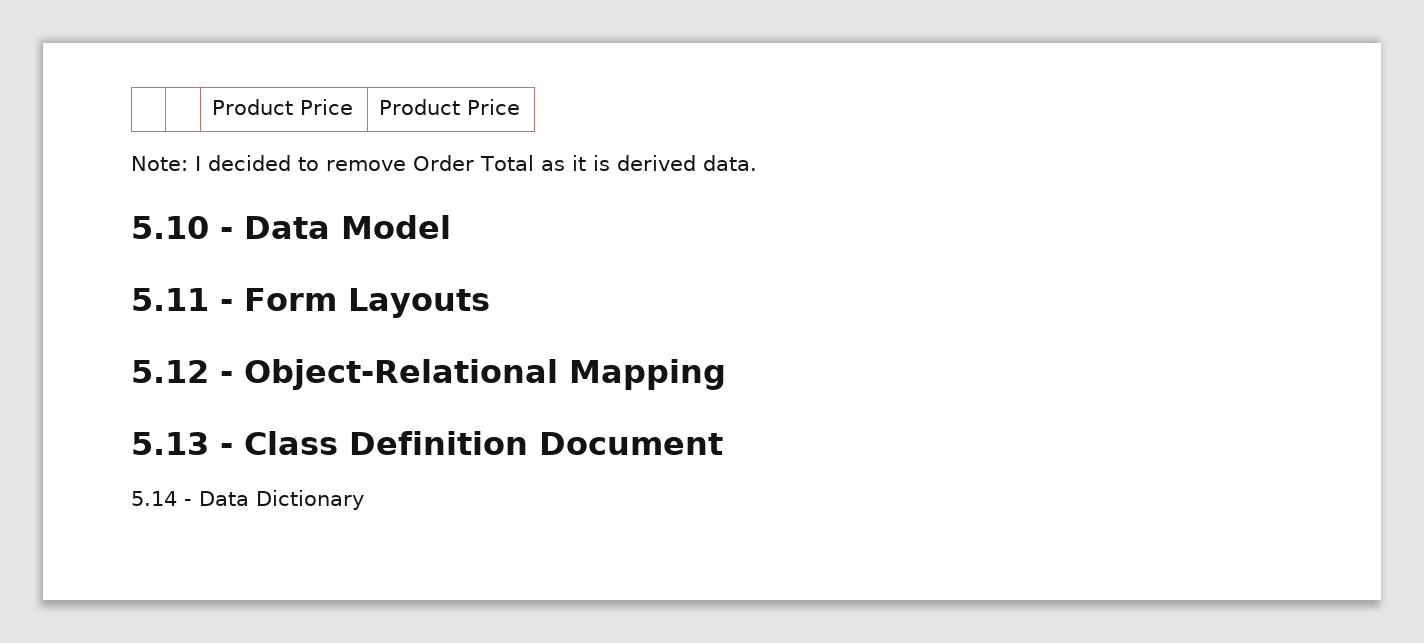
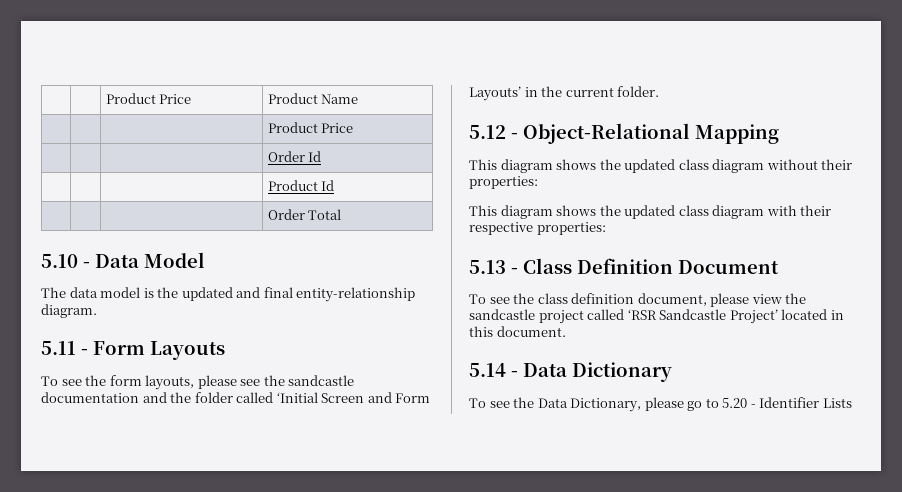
[212,99,354,115] [379,99,521,115] [131,155,757,171] [131,215,451,239] [131,288,490,318] [131,359,726,390] | | Product Price | Product Price // Note: I decided to remove Order Total as it is derived data. // 5.10 - Data Model // 5.11 - Form Layouts // 5.12 - Object-Relational Mapping -> [105,93,192,104] [267,93,359,104] [267,122,354,133] [267,151,322,162] [267,180,335,191] [267,209,342,220] [41,252,205,268] [41,287,416,302] [41,304,97,318] [41,341,225,360] [41,375,355,390] [41,392,431,403] [469,86,660,101] [469,123,779,144] [469,159,853,173] [469,176,538,189] [469,205,832,219] [469,222,606,235] | | Product Price | Product Name // | | | Product Price // | | | Order Id // | | | Product Id // | | | Order Total // 5.10 - Data Model // The data model is the updated and final entity-relationship diagram. // 5.11 - Form Layouts // To see the form layouts, please see the sandcastle documentation and the folder called ‘Initial Screen and Form Layouts’ in the current folder. // 5.12 - Object-Relational Mapping // This diagram shows the updated class diagram without their properties: // This diagram shows the updated class diagram with their respective properties:
[131,490,364,510] 5.14 - Data Dictionary -> [469,293,807,307] [469,309,844,324] [469,326,566,337] [469,362,672,382] [469,397,852,412] To see the class definition document, please view the sandcastle project called ‘RSR Sandcastle Project’ located in this document. // 5.14 - Data Dictionary // To see the Data Dictionary, please go to 5.20 - Identifier Lists

